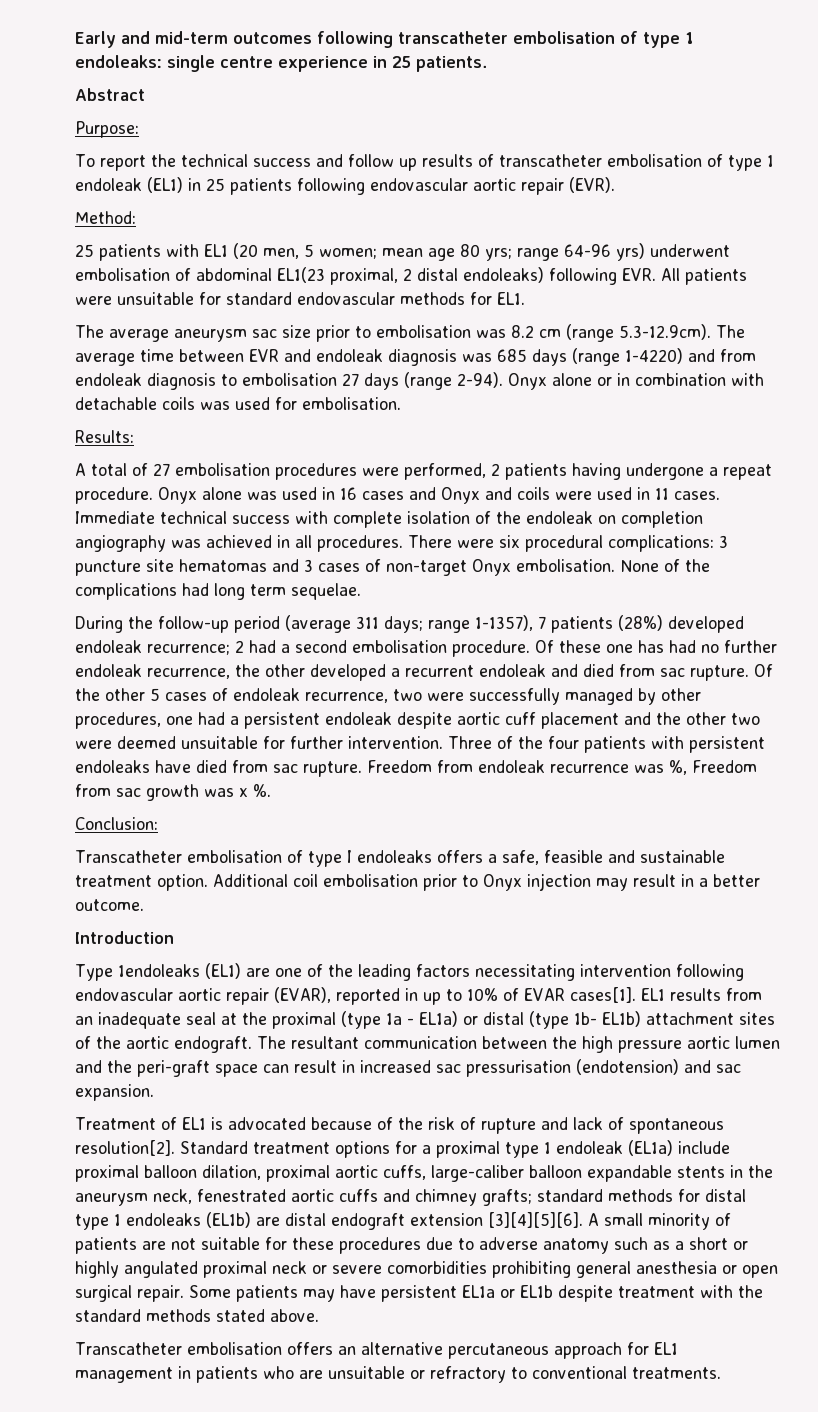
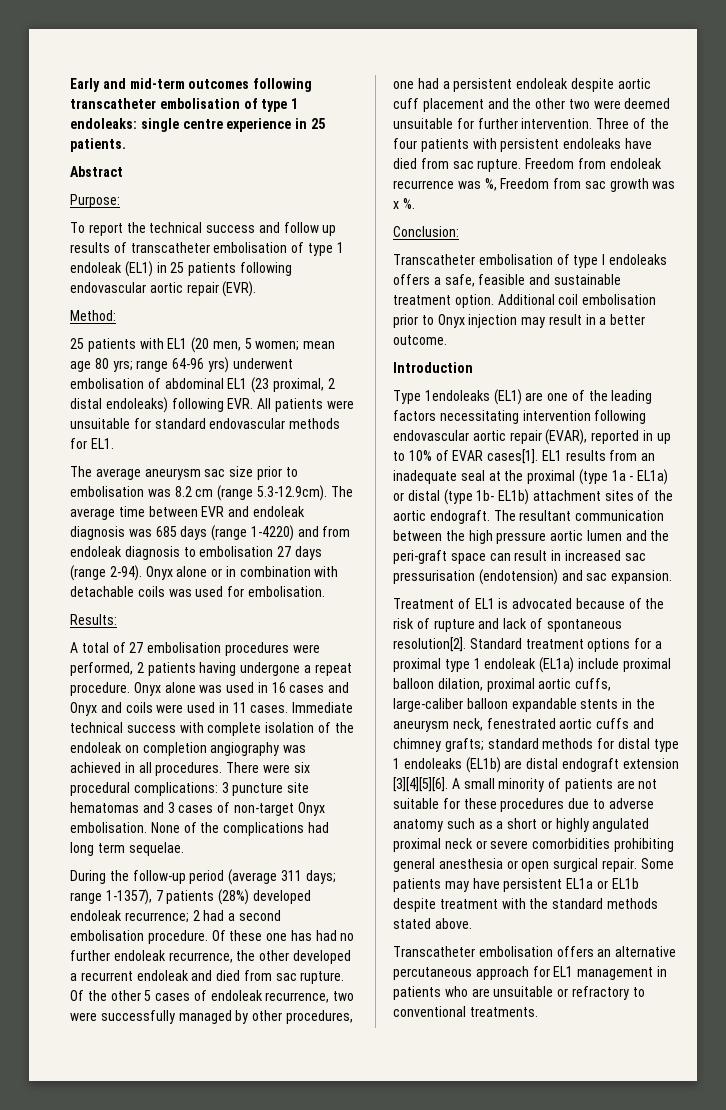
[277,267,325,283] EL1(23 -> [227,377,270,393] EL1 (23

